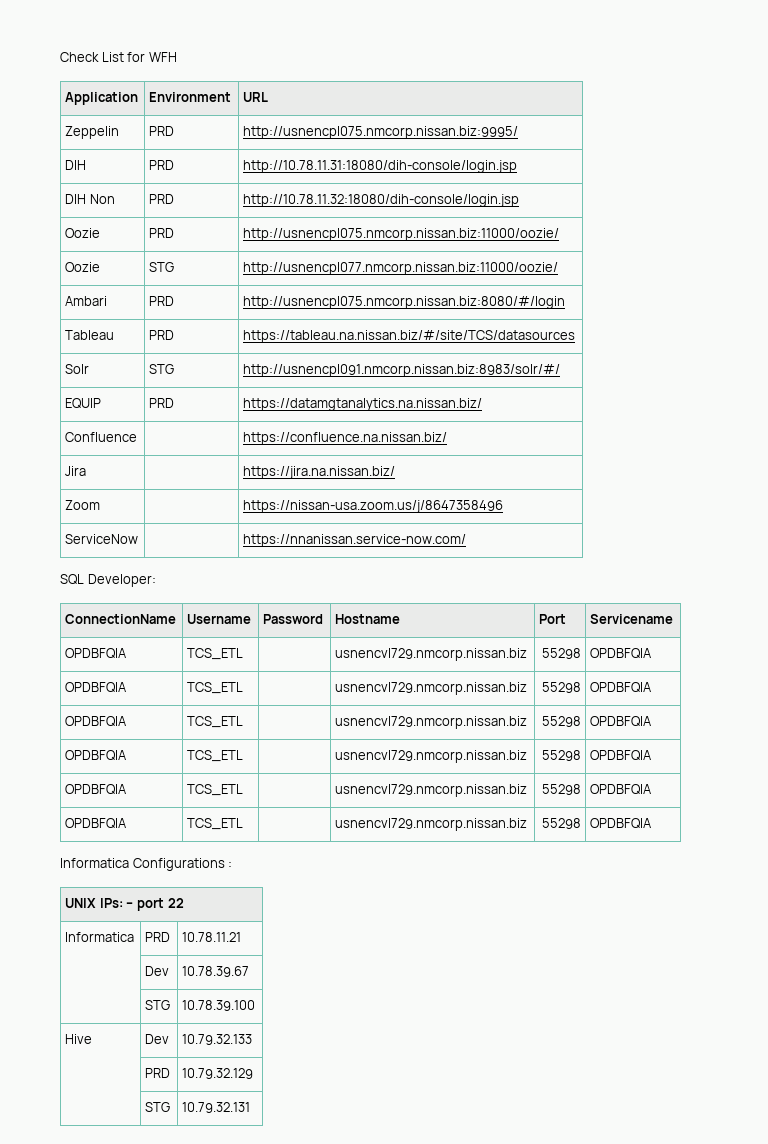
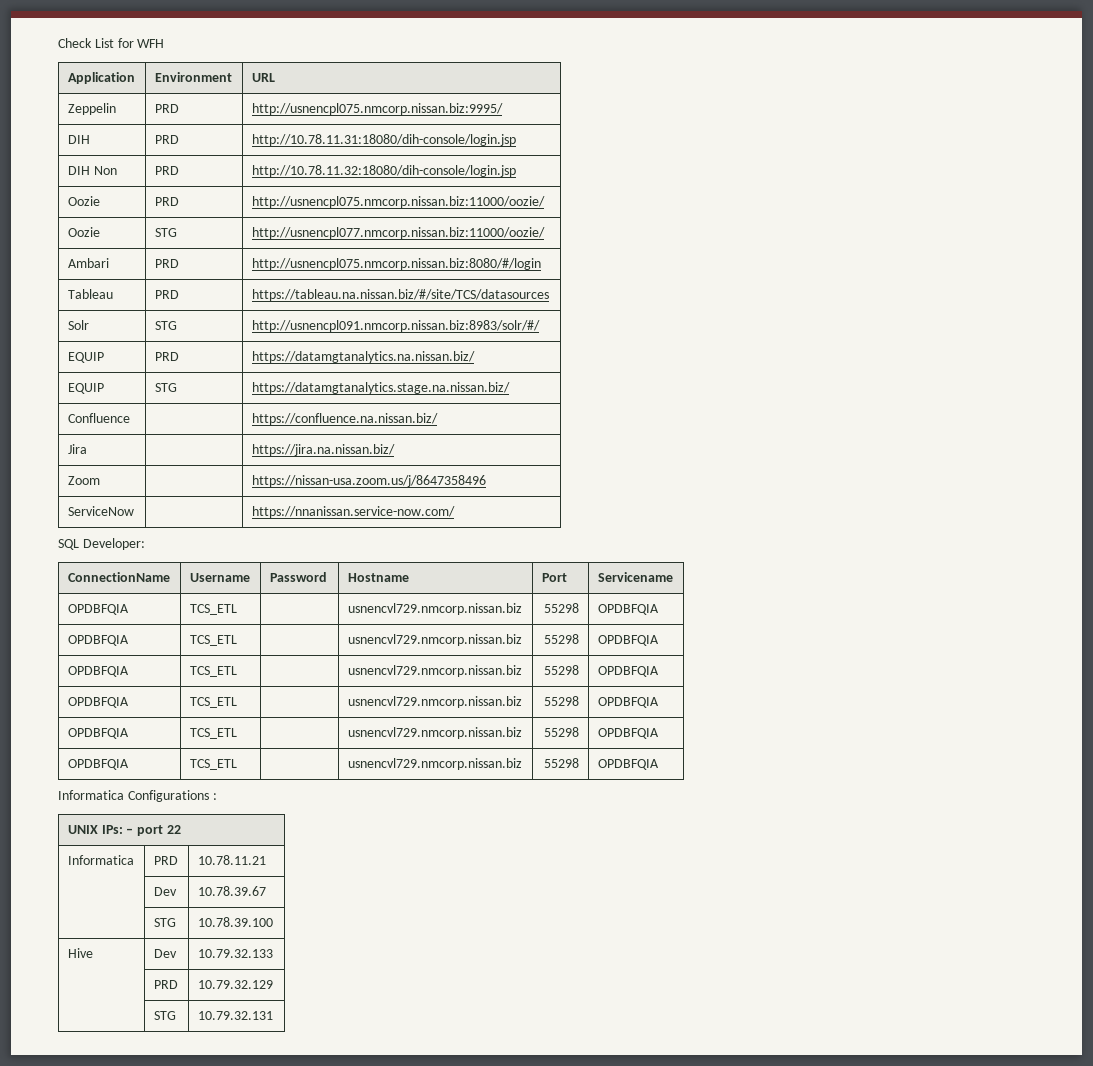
(483, 404) none -> [67,383,104,394] [154,383,177,392] [251,382,510,394] // EQUIP | STG | https://datamgtanalytics.stage.na.nissan.biz/

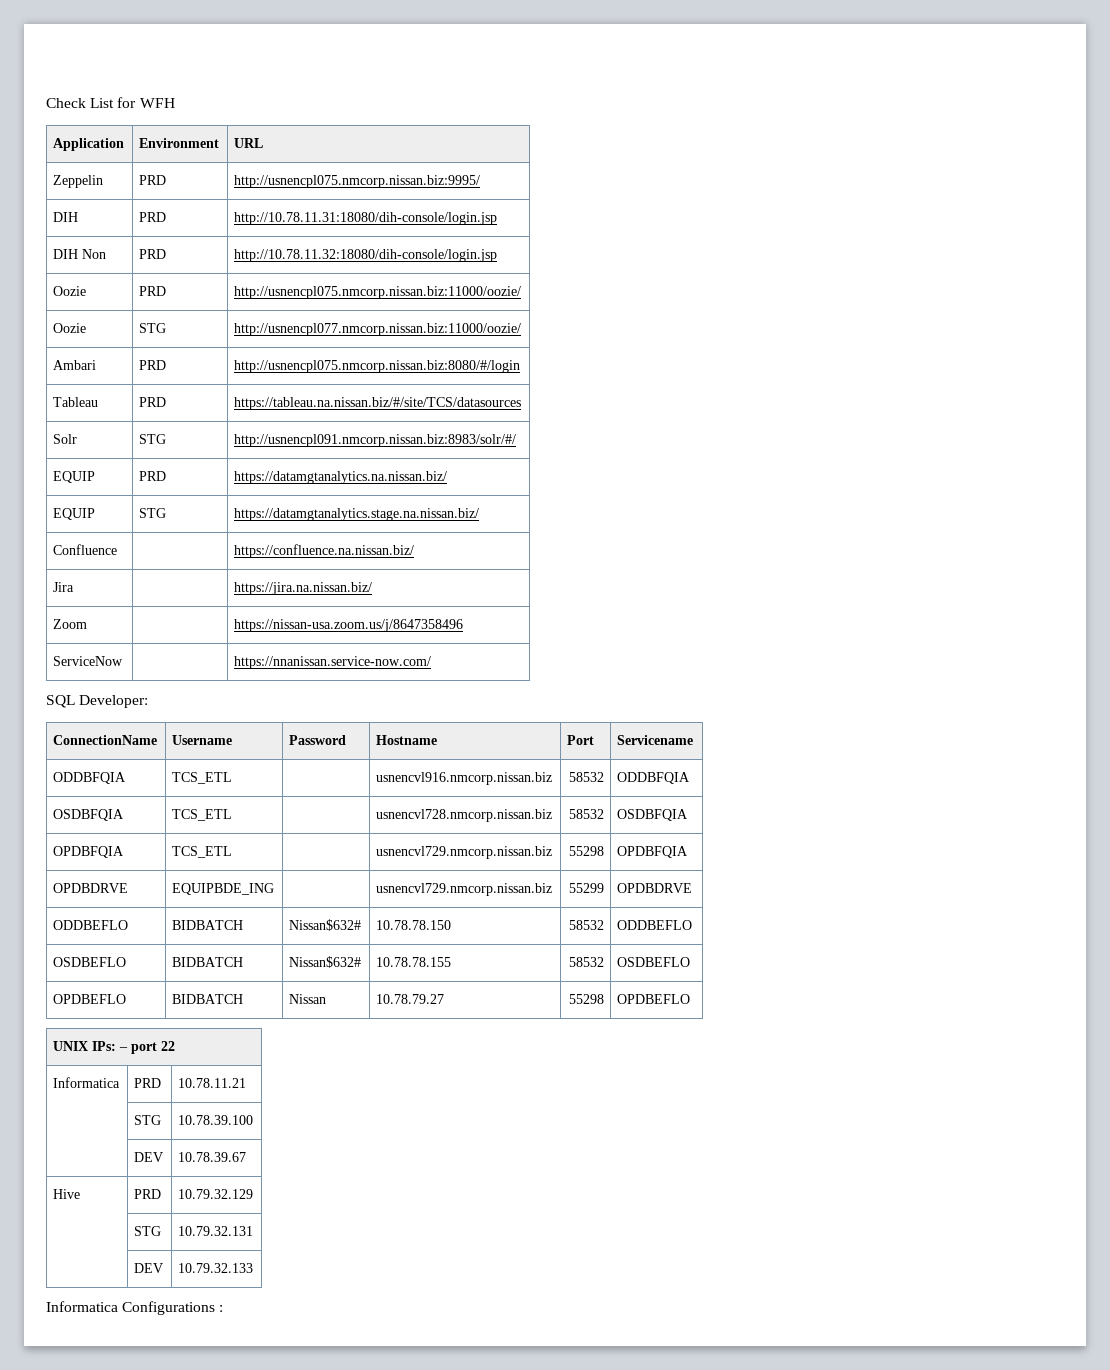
[67,604,129,615] [189,604,237,615] [347,603,522,615] [544,603,580,613] [597,604,659,615] [67,635,129,646] [189,635,237,646] [347,634,522,646] [544,634,580,644] [597,635,659,646] [67,666,129,677] [189,666,237,677] [347,665,522,677] [544,665,580,675] [597,666,659,677] [67,697,129,708] [189,697,237,708] [347,696,522,708] [544,696,580,706] [597,697,659,708] [67,728,129,739] [189,728,237,739] [347,727,522,739] [544,727,580,737] [597,728,659,739] [67,759,129,770] [189,759,237,770] [347,758,522,770] [544,758,580,768] [597,759,659,770] [58,790,217,802] OPDBFQIA | TCS_ETL | | usnencvl729.nmcorp.nissan.biz | 55298 | OPDBFQIA // OPDBFQIA | TCS_ETL | | usnencvl729.nmcorp.nissan.biz | 55298 | OPDBFQIA // OPDBFQIA | TCS_ETL | | usnencvl729.nmcorp.nissan.biz | 55298 | OPDBFQIA // OPDBFQIA | TCS_ETL | | usnencvl729.nmcorp.nissan.biz | 55298 | OPDBFQIA // OPDBFQIA | TCS_ETL | | usnencvl729.nmcorp.nissan.biz | 55298 | OPDBFQIA // OPDBFQIA | TCS_ETL | | usnencvl729.nmcorp.nissan.biz | 55298 | OPDBFQIA // Informatica Configurations : -> [53,772,127,784] [172,772,233,784] [376,772,553,785] [568,772,604,782] [617,772,691,784] [53,809,125,821] [172,809,233,821] [376,809,553,822] [568,809,604,819] [617,809,689,821] [53,846,125,858] [172,846,233,858] [376,846,553,859] [568,846,604,856] [617,846,689,858] [53,883,129,893] [172,883,275,895] [376,883,553,896] [568,883,604,893] [617,883,693,893] [53,920,129,930] [172,920,244,930] [289,919,362,931] [376,920,452,930] [568,920,604,930] [617,920,693,930] [53,957,127,967] [172,957,244,967] [289,956,362,968] [376,957,452,967] [568,957,604,967] [617,957,691,967] [53,994,127,1004] [172,994,244,1004] [289,994,327,1004] [376,994,445,1004] [568,994,604,1004] [617,994,691,1004] ODDBFQIA | TCS_ETL | | usnencvl916.nmcorp.nissan.biz | 58532 | ODDBFQIA // OSDBFQIA | TCS_ETL | | usnencvl728.nmcorp.nissan.biz | 58532 | OSDBFQIA // OPDBFQIA | TCS_ETL | | usnencvl729.nmcorp.nissan.biz | 55298 | OPDBFQIA // OPDBDRVE | EQUIPBDE_ING | | usnencvl729.nmcorp.nissan.biz | 55299 | OPDBDRVE // ODDBEFLO | BIDBATCH | Nissan$632# | 10.78.78.150 | 58532 | ODDBEFLO // OSDBEFLO | BIDBATCH | Nissan$632# | 10.78.78.155 | 58532 | OSDBEFLO // OPDBEFLO | BIDBATCH | Nissan | 10.78.79.27 | 55298 | OPDBEFLO
[153,887,177,896] [197,886,266,896] // | Dev | 10.78.39.67 -> (247, 1083) none
(273, 922) none -> [134,1152,164,1162] [178,1152,247,1162] // | DEV | 10.78.39.67
[153,949,177,958] [197,949,273,958] | Dev | 10.79.32.133 // -> (81, 1194) none
(273, 1015) none -> [134,1263,164,1273] [178,1263,254,1273] [46,1301,224,1315] // | DEV | 10.79.32.133 // Informatica Configurations :

